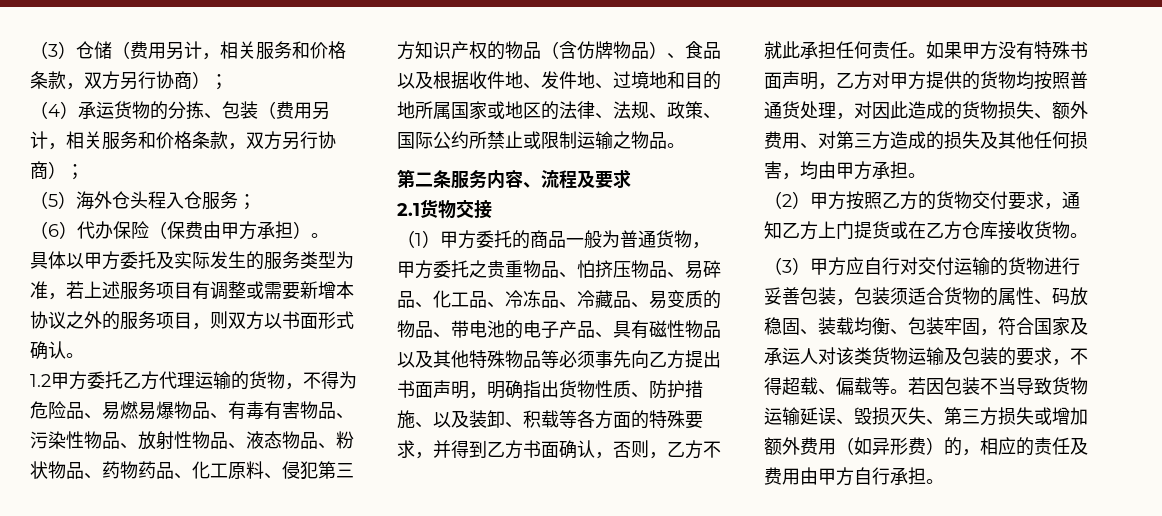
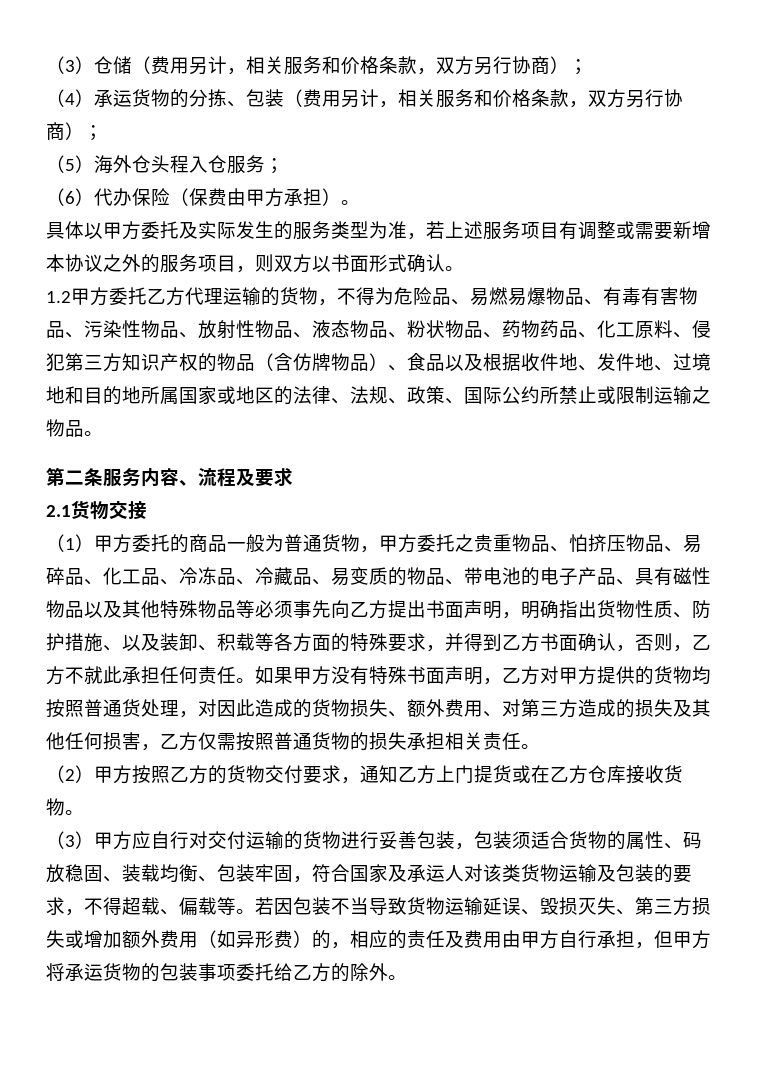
[800,161,908,180] 均由甲方承担 -> [160,732,521,751] 乙方仅需按照普通货物的损失承担相关责任
(926, 476) none -> [635,930,711,949] [46,963,388,982] ，但甲方将承运货物的包装事项委托给乙方的除外

